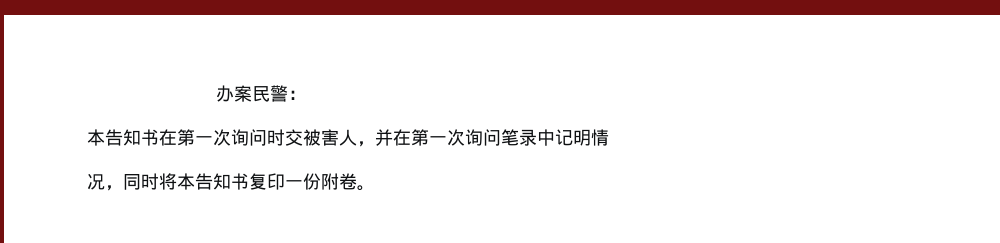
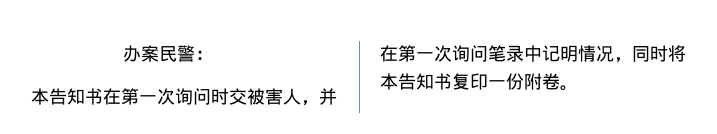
(609, 137) // -> (596, 53) none

